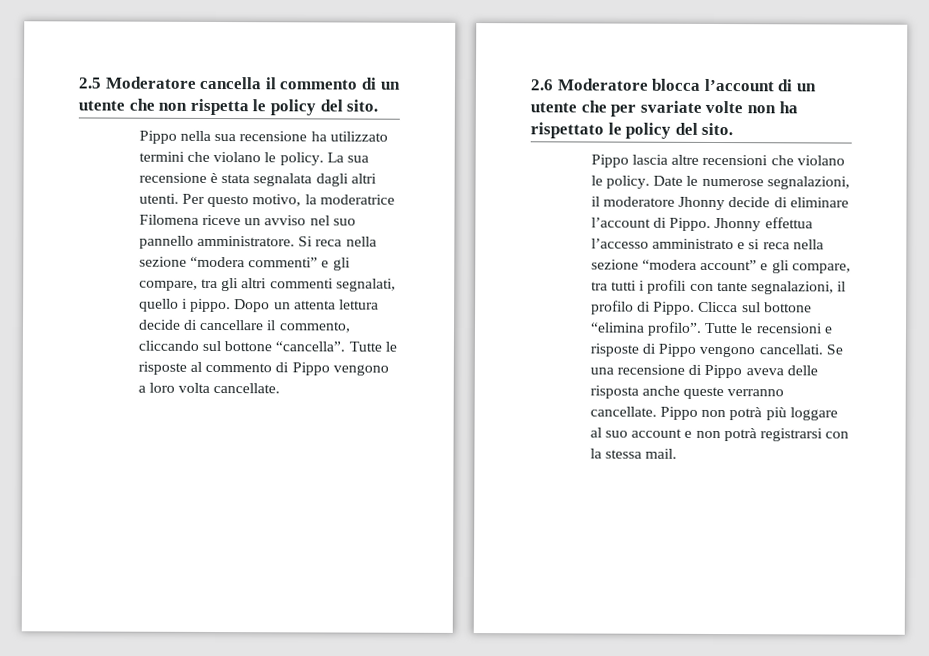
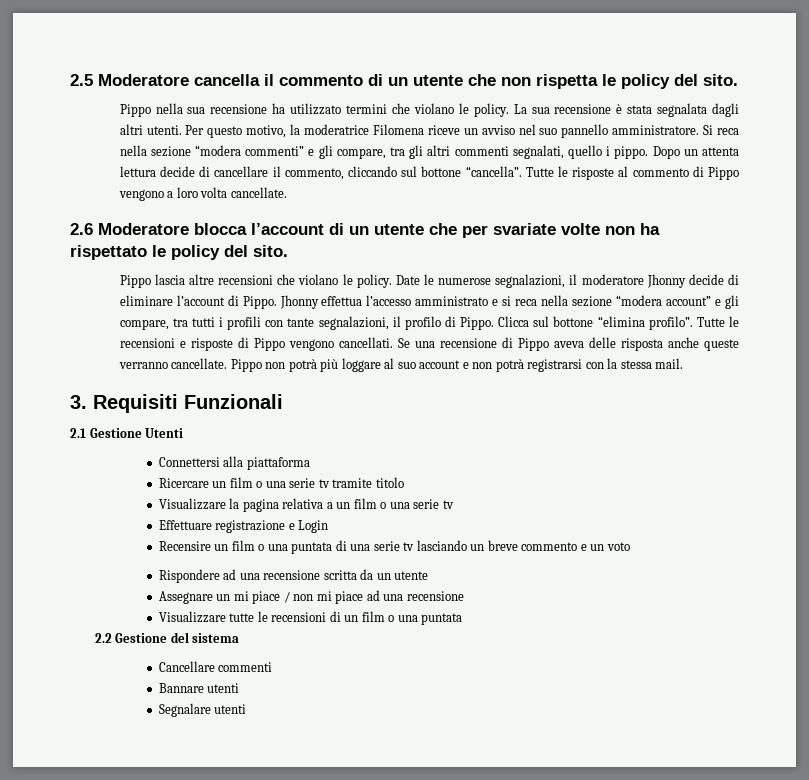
(678, 453) none -> [70,394,283,413] [70,428,184,438] [158,456,310,470] [158,477,404,488] [158,498,454,512] [158,520,329,533] [158,540,630,554] [158,569,429,583] [158,590,464,604] [158,611,463,625] [94,632,240,643] [158,661,273,672] [158,683,240,693] [158,703,247,717] // 3. Requisiti Funzionali // 2.1 Gestione Utenti // Connettersi alla piattaforma // Ricercare un film o una serie tv tramite titolo // Visualizzare la pagina relativa a un film o una serie tv // Effettuare registrazione e Login // Recensire un film o una puntata di una serie tv lasciando un breve commento e un voto // Rispondere ad una recensione scritta da un utente // Assegnare un mi piace / non mi piace ad una recensione // Visualizzare tutte le recensioni di un film o una puntata // 2.2 Gestione del sistema // Cancellare commenti // Bannare utenti // Segnalare utenti

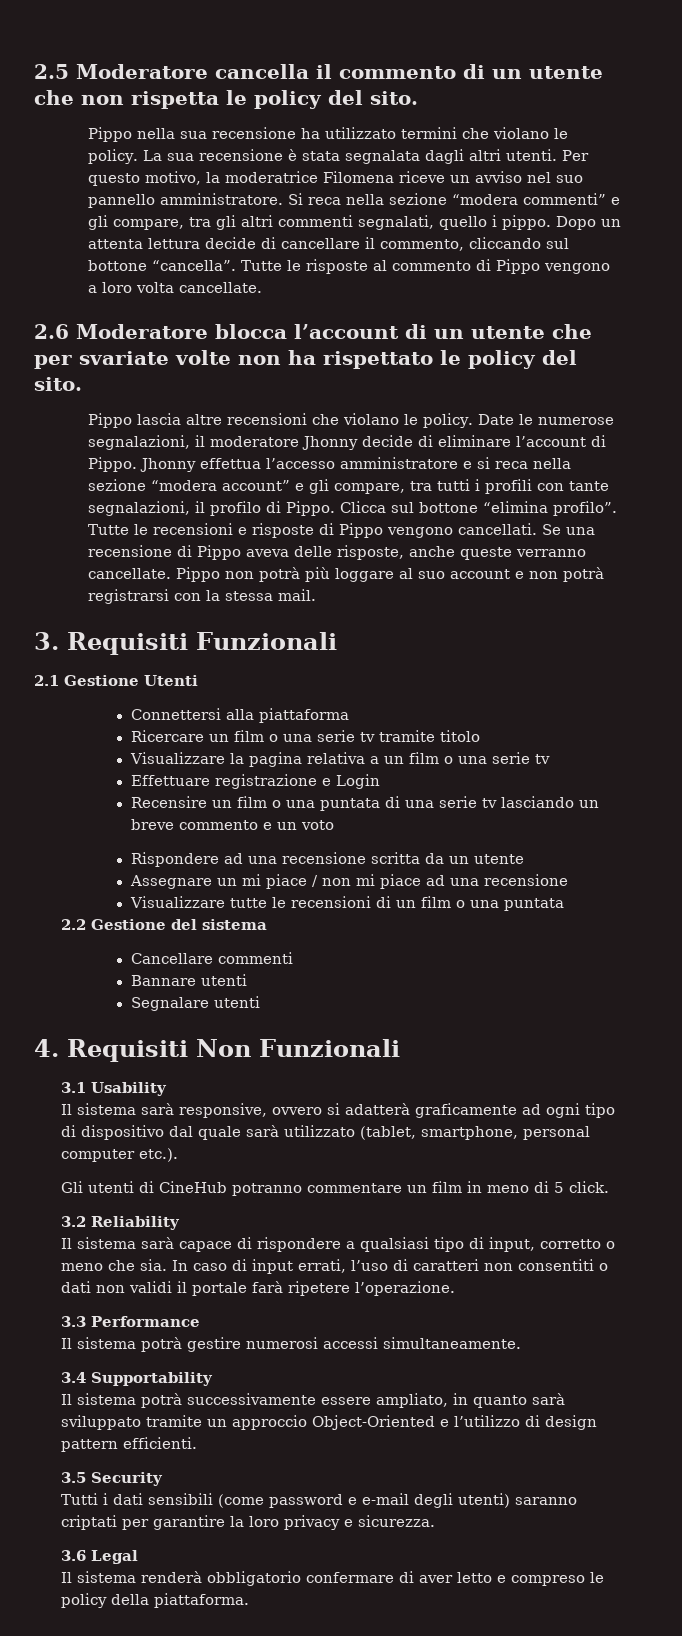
[415,296,489,306] amministrato -> [339,457,458,469] amministratore
[620,338,663,351] risposta -> [336,545,404,560] risposte,
(247, 709) none -> [34,1039,400,1062] [60,1082,167,1096] [60,1103,615,1118] [60,1125,590,1140] [60,1148,178,1162] [60,1181,609,1196] [60,1216,180,1230] [60,1237,615,1252] [60,1259,608,1274] [60,1281,455,1296] [60,1316,200,1327] [60,1337,521,1352] [60,1372,213,1386] [60,1393,565,1408] [60,1415,597,1430] [60,1437,197,1452] [60,1472,163,1486] [60,1493,577,1508] [60,1515,435,1530] [60,1550,138,1564] [60,1571,604,1586] [60,1593,249,1608] // 4. Requisiti Non Funzionali // 3.1 Usability // Il sistema sarà responsive, ovvero si adatterà graficamente ad ogni tipo di dispositivo dal quale sarà utilizzato (tablet, smartphone, personal computer etc.). // Gli utenti di CineHub potranno commentare un film in meno di 5 click. // 3.2 Reliability // Il sistema sarà capace di rispondere a qualsiasi tipo di input, corretto o meno che sia. In caso di input errati, l’uso di caratteri non consentiti o dati non validi il portale farà ripetere l’operazione. // 3.3 Performance // Il sistema potrà gestire numerosi accessi simultaneamente. // 3.4 Supportability // Il sistema potrà successivamente essere ampliato, in quanto sarà sviluppato tramite un approccio Object-Oriented e l’utilizzo di design pattern efficienti. // 3.5 Security // Tutti i dati sensibili (come password e e-mail degli utenti) saranno criptati per garantire la loro privacy e sicurezza. // 3.6 Legal // Il sistema renderà obbligatorio confermare di aver letto e compreso le policy della piattaforma.

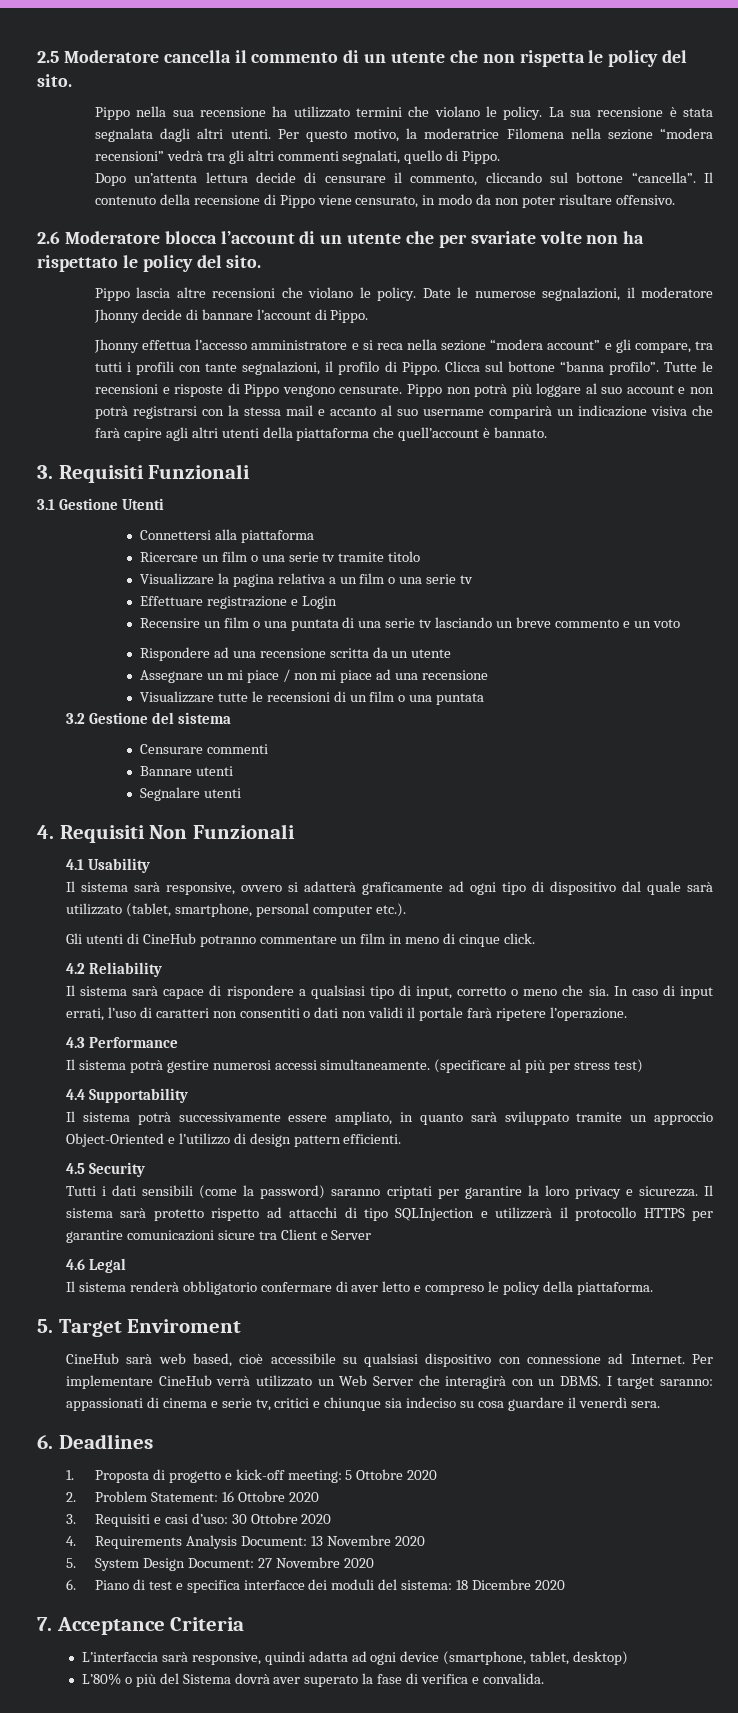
[398,171,583,183] [87,193,620,208] [87,215,184,230] riceve un avviso nel suo pannello amministratore. Si reca nella sezione “modera commenti” e gli compare, -> [570,128,713,140] [94,150,203,161] nella sezione “modera recensioni” vedrà
[491,215,621,230] [87,239,143,249] i pippo. Dopo un attenta -> [446,150,501,164] [94,173,198,186] di Pippo. // Dopo un’attenta
[280,238,360,249] cancellare -> [324,176,386,183] censurare
[240,259,610,274] [87,282,262,293] Tutte le risposte al commento di Pippo vengono a loro volta cancellate. -> [704,172,714,183] [94,194,675,208] Il contenuto della recensione di Pippo viene censurato, in modo da non poter risultare offensivo.
[437,435,511,447] eliminare -> [201,309,253,320] bannare
(137, 464) none -> (369, 316) //
[482,501,548,513] “elimina -> [559,361,604,372] “banna
[457,523,595,535] [87,545,586,560] [87,568,171,579] cancellati. Se una recensione di Pippo aveva delle risposte, anche queste verranno cancellate. -> [339,385,403,394] censurate.
[277,589,316,601] mail. -> [285,405,714,419] [94,427,548,441] mail e accanto al suo username comparirà un indicazione visiva che farà capire agli altri utenti della piattaforma che quell’account è bannato.
[34,675,59,686] 2.1 -> [37,499,55,510] 3.1
[60,919,86,930] 2.2 -> [65,713,85,724] 3.2
[130,953,213,964] Cancellare -> [139,744,203,754] Censurare
[60,1082,86,1093] 3.1 -> [65,859,84,870] 4.1
[553,1182,564,1193] 5 -> [459,934,501,947] cinque
[60,1216,86,1227] 3.2 -> [65,963,85,974] 4.2
[60,1316,86,1327] 3.3 -> [65,1037,85,1048] 4.3
[60,1372,86,1383] // 3.4 -> [434,1059,643,1073] [65,1089,85,1100] (specificare al più per stress test) // 4.4
[60,1472,86,1483] 3.5 -> [65,1163,85,1174] 4.5
[268,1493,510,1508] password e e-mail degli utenti) -> [243,1185,326,1199] la password)
[60,1550,86,1561] // 3.6 -> [704,1185,714,1196] [65,1207,714,1221] [65,1229,372,1243] [65,1259,85,1270] Il sistema sarà protetto rispetto ad attacchi di tipo SQLInjection e utilizzerà il protocollo HTTPS per garantire comunicazioni sicure tra Client e Server // 4.6
(249, 1600) none -> [37,1319,242,1337] [65,1353,714,1367] [65,1375,714,1389] [65,1397,660,1411] [37,1434,153,1449] [65,1469,438,1483] [65,1491,319,1502] [65,1513,332,1527] [65,1535,425,1549] [65,1557,374,1571] [65,1579,565,1593] [37,1617,245,1635] [81,1651,629,1665] [81,1673,544,1687] // 5. Target Enviroment // CineHub sarà web based, cioè accessibile su qualsiasi dispositivo con connessione ad Internet. Per implementare CineHub verrà utilizzato un Web Server che interagirà con un DBMS. I target saranno: appassionati di cinema e serie tv, critici e chiunque sia indeciso su cosa guardare il venerdì sera. // 6. Deadlines // 1. Proposta di progetto e kick-off meeting: 5 Ottobre 2020 // 2. Problem Statement: 16 Ottobre 2020 // 3. Requisiti e casi d’uso: 30 Ottobre 2020 // 4. Requirements Analysis Document: 13 Novembre 2020 // 5. System Design Document: 27 Novembre 2020 // 6. Piano di test e specifica interfacce dei moduli del sistema: 18 Dicembre 2020 // 7. Acceptance Criteria // L’interfaccia sarà responsive, quindi adatta ad ogni device (smartphone, tablet, desktop) // L’80% o più del Sistema dovrà aver superato la fase di verifica e convalida.

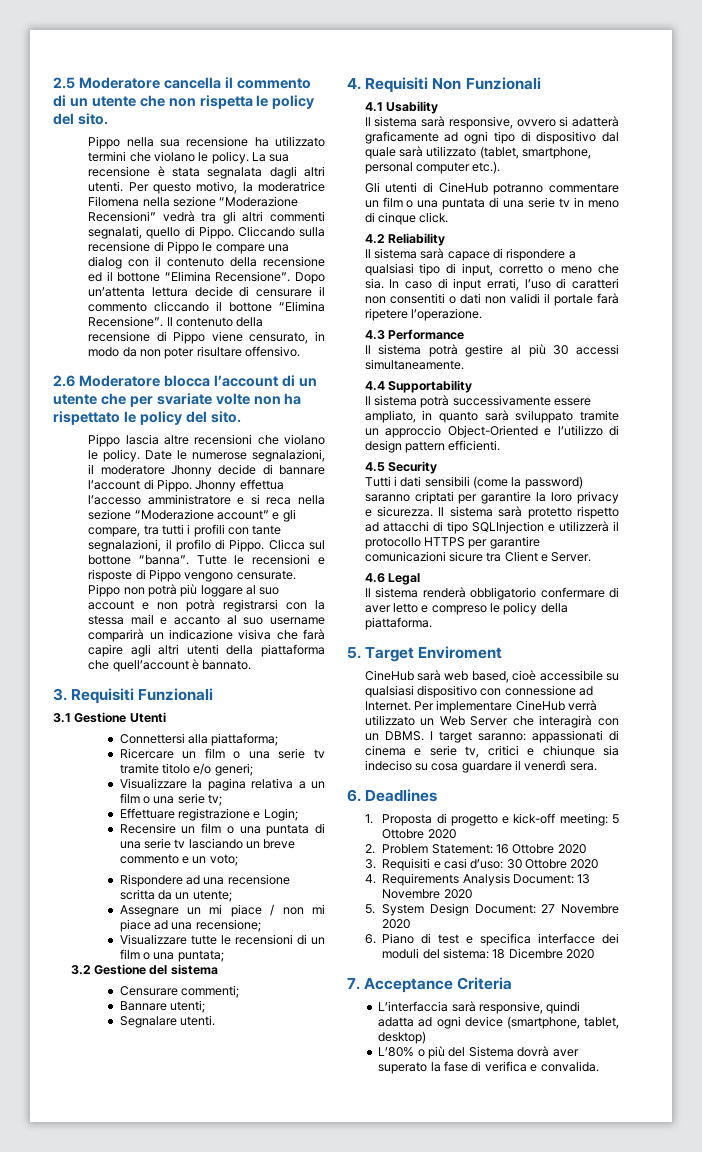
[659,128,713,139] [94,151,164,161] “modera recensioni” -> [219,196,299,207] [88,211,157,222] “Moderazione Recensioni”
(501, 157) // -> [237,226,325,237] [88,241,290,254] [88,256,325,269] [88,271,291,282] Cliccando sulla recensione di Pippo le compare una dialog con il contenuto della recensione ed il bottone “Elimina Recensione”.
[410,172,696,186] commento, cliccando sul bottone “cancella”. -> [88,301,326,312] [88,316,164,327] commento cliccando il bottone “Elimina Recensione”.
(369, 316) // -> (192, 485) none
[490,339,544,350] “modera -> [134,509,214,520] “Moderazione
[559,361,659,375] “banna profilo”. -> [138,555,189,565] “banna”.
[240,530,314,543] piattaforma -> [211,733,279,746] piattaforma;
(421, 556) none -> [193,763,253,776] e/o generi;
[460,575,474,584] tv -> [208,794,223,806] tv;
[301,596,337,609] Login -> [263,808,298,821] Login;
[652,619,680,628] voto -> [209,854,238,866] voto;
[411,649,452,658] utente -> [192,890,232,902] utente;
[422,670,489,680] recensione -> [195,919,261,932] recensione;
[436,693,485,705] puntata -> [177,950,224,962] puntata;
[206,744,268,754] commenti -> [180,985,239,998] commenti;
[195,766,233,776] utenti -> [169,1000,205,1013] utenti;
[203,788,241,798] utenti -> [179,1015,215,1026] utenti.
(386, 938) none -> [406,197,571,210] o una puntata di una serie tv
[212,1060,271,1070] numerosi -> [511,344,569,357] al più 30
[434,1059,643,1073] (specificare al più per stress test) -> (464, 364) none
[331,1230,372,1240] Server -> [551,552,592,562] Server.

